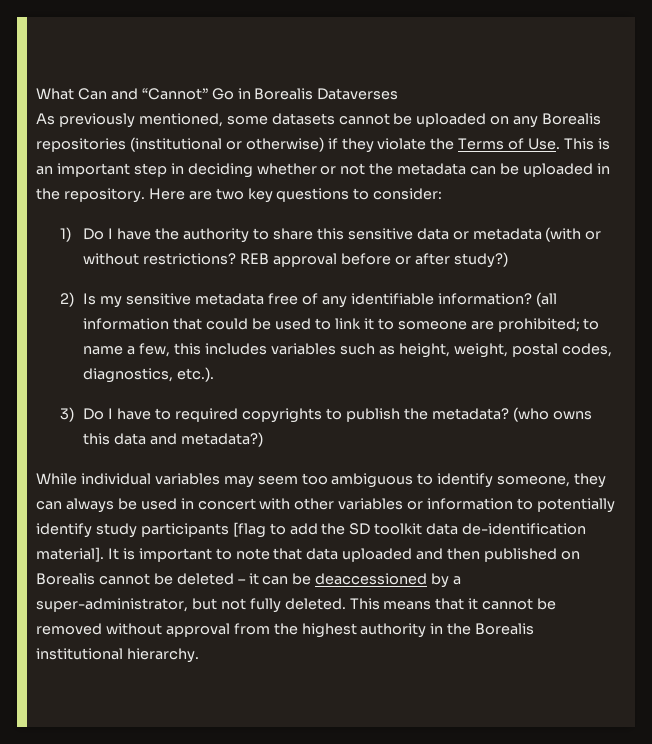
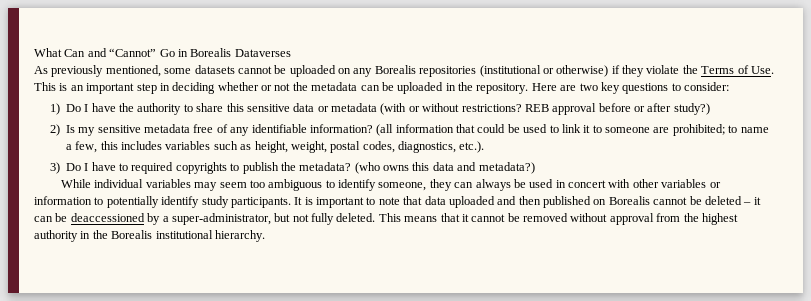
[140,522,587,538] [36,547,104,562] participants [flag to add the SD toolkit data de-identification material]. -> [230,197,291,208] participants.

